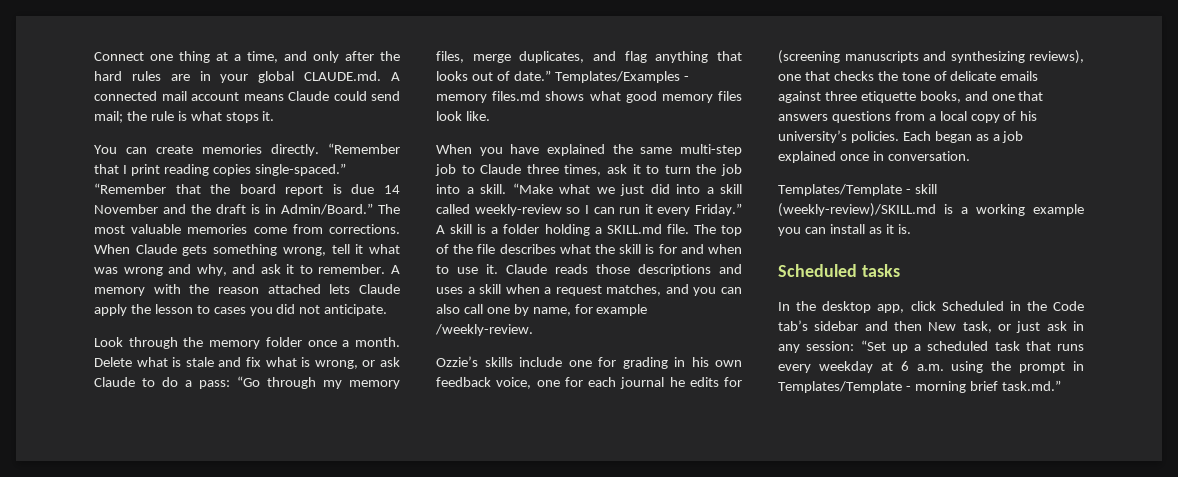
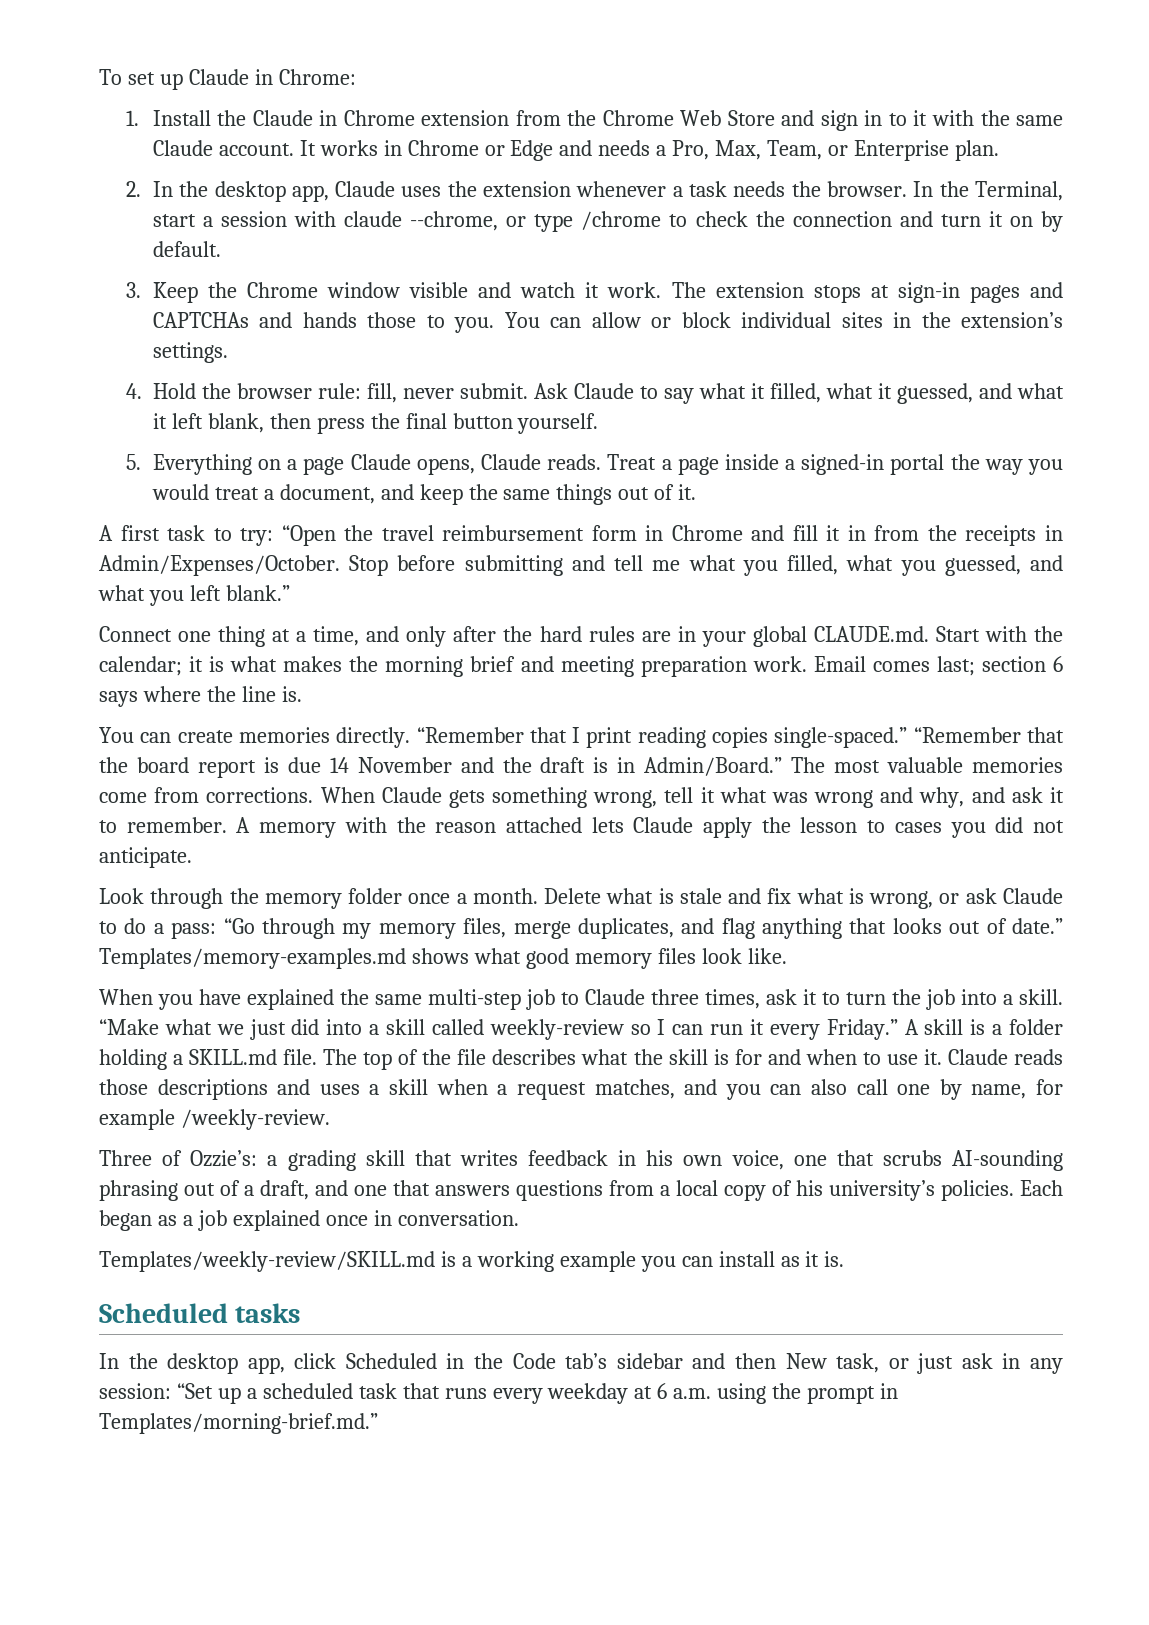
(94, 56) none -> [99,69,356,90] [125,110,1064,131] [152,140,999,161] [125,181,1064,202] [152,211,1063,232] [152,241,221,257] [125,282,1063,303] [152,312,1063,333] [152,342,228,363] [125,383,1064,404] [152,413,599,434] [125,454,1064,475] [151,484,697,505] [99,525,1063,546] [99,555,1064,576] [98,585,290,606] To set up Claude in Chrome: // 1. Install the Claude in Chrome extension from the Chrome Web Store and sign in to it with the same Claude account. It works in Chrome or Edge and needs a Pro, Max, Team, or Enterprise plan. // 2. In the desktop app, Claude uses the extension whenever a task needs the browser. In the Terminal, start a session with claude --chrome, or type /chrome to check the connection and turn it on by default. // 3. Keep the Chrome window visible and watch it work. The extension stops at sign-in pages and CAPTCHAs and hands those to you. You can allow or block individual sites in the extension’s settings. // 4. Hold the browser rule: fill, never submit. Ask Claude to say what it filled, what it guessed, and what it left blank, then press the final button yourself. // 5. Everything on a page Claude opens, Claude reads. Treat a page inside a signed-in portal the way you would treat a document, and keep the same things out of it. // A first task to try: “Open the travel reimbursement form in Chrome and fill it in from the receipts in Admin/Expenses/October. Stop before submitting and tell me what you filled, what you guessed, and what you left blank.” //
[391,72,400,81] [94,91,400,101] [94,111,275,123] A connected mail account means Claude could send mail; the rule is what stops it. -> [935,626,1063,642] [99,656,1063,677] [99,686,302,707] Start with the calendar; it is what makes the morning brief and meeting preparation work. Email comes last; section 6 says where the line is.
[554,71,689,83] [436,91,541,103] Templates/Examples - memory files.md -> [99,948,406,969] Templates/memory-examples.md
[436,356,668,369] Ozzie’s skills include one for grading -> [99,1150,608,1171] Three of Ozzie’s: a grading skill that writes feedback
[436,377,491,387] feedback -> (723, 1160) none
[564,377,742,389] [778,50,1084,64] [778,71,1039,81] [778,91,961,103] for each journal he edits for (screening manuscripts and synthesizing reviews), one that checks the tone of delicate emails against three etiquette books, -> [836,1150,1063,1171] [99,1180,309,1201] that scrubs AI-sounding phrasing out of a draft,
[778,184,937,196] [778,203,936,217] Templates/Template - skill (weekly-review)/SKILL.md -> [99,1251,435,1272] Templates/weekly-review/SKILL.md
[778,380,1061,393] Templates/Template - morning brief task.md.” -> [99,1413,378,1434] Templates/morning-brief.md.”

